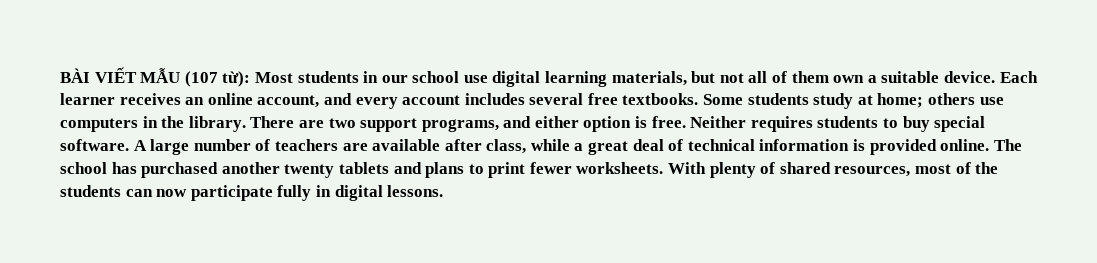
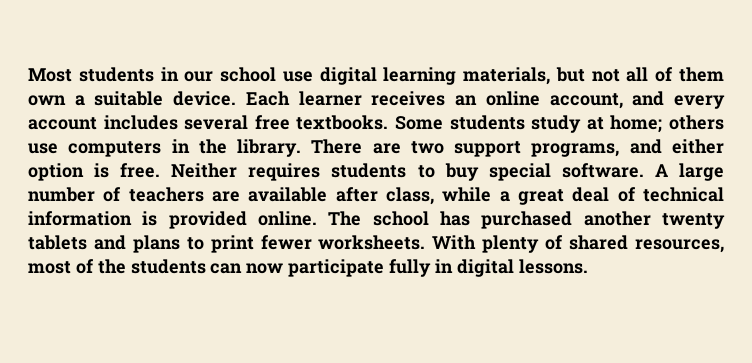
[60,67,251,87] BÀI VIẾT MẪU (107 từ): -> (28, 75) none

